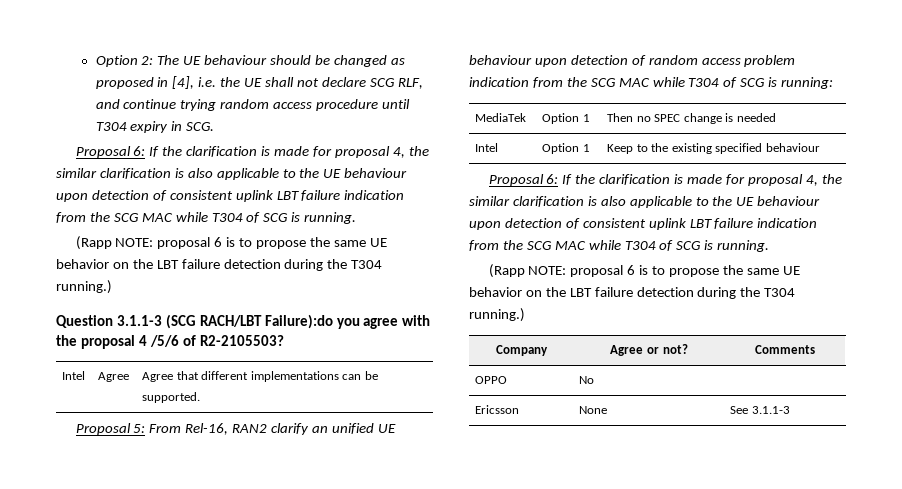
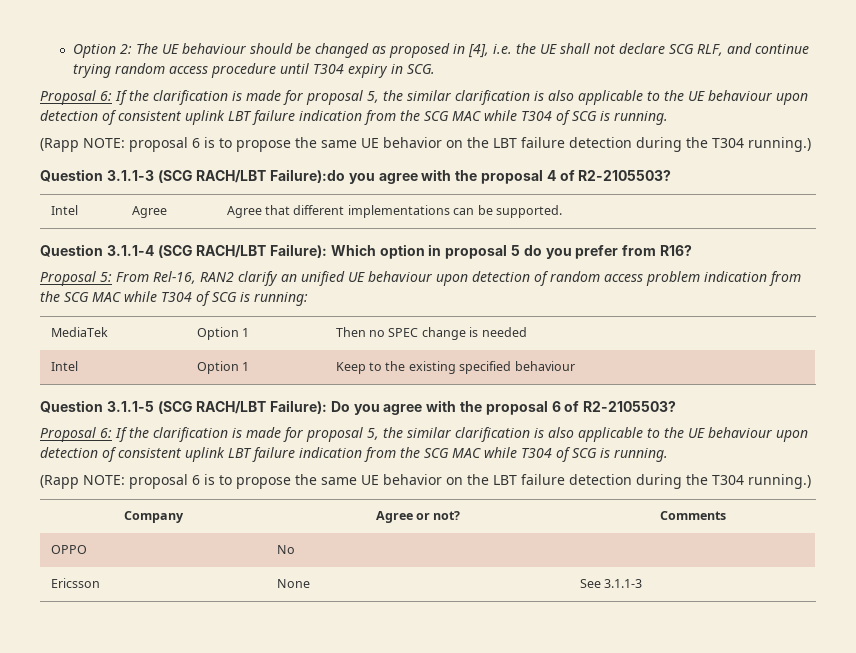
[392,147,405,158] 4, -> [367,91,379,103] 5,
[149,335,179,347] /5/6 -> (556, 175) none
(201, 397) none -> [40,244,692,259] // Question 3.1.1-4 (SCG RACH/LBT Failure): Which option in proposal 5 do you prefer from R16?
[488,174,818,186] // Proposal 6: If the clarification is made for proposal 4, -> [40,400,677,415] [40,427,379,442] // Question 3.1.1-5 (SCG RACH/LBT Failure): Do you agree with the proposal 6 of R2-2105503? // Proposal 6: If the clarification is made for proposal 5,

